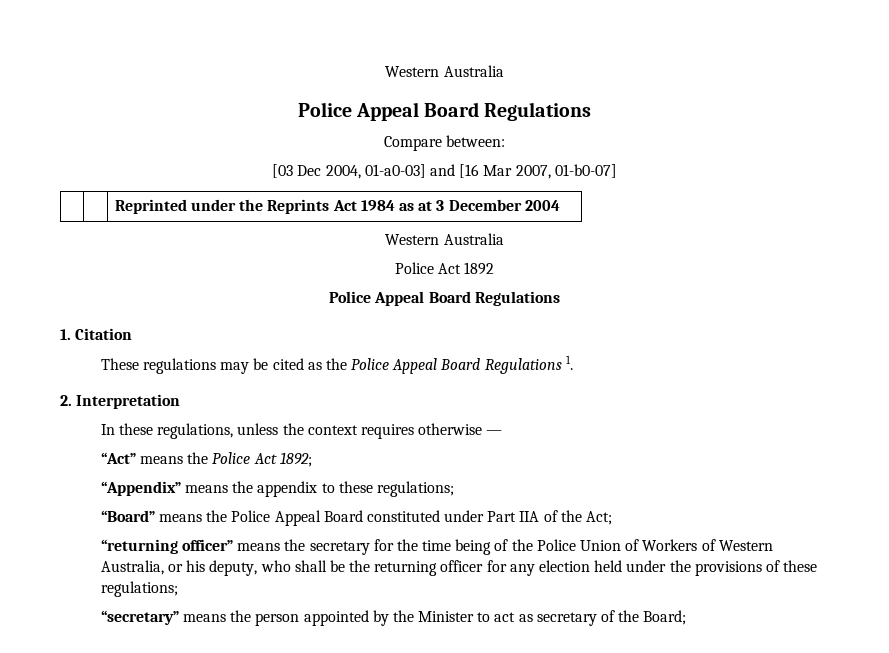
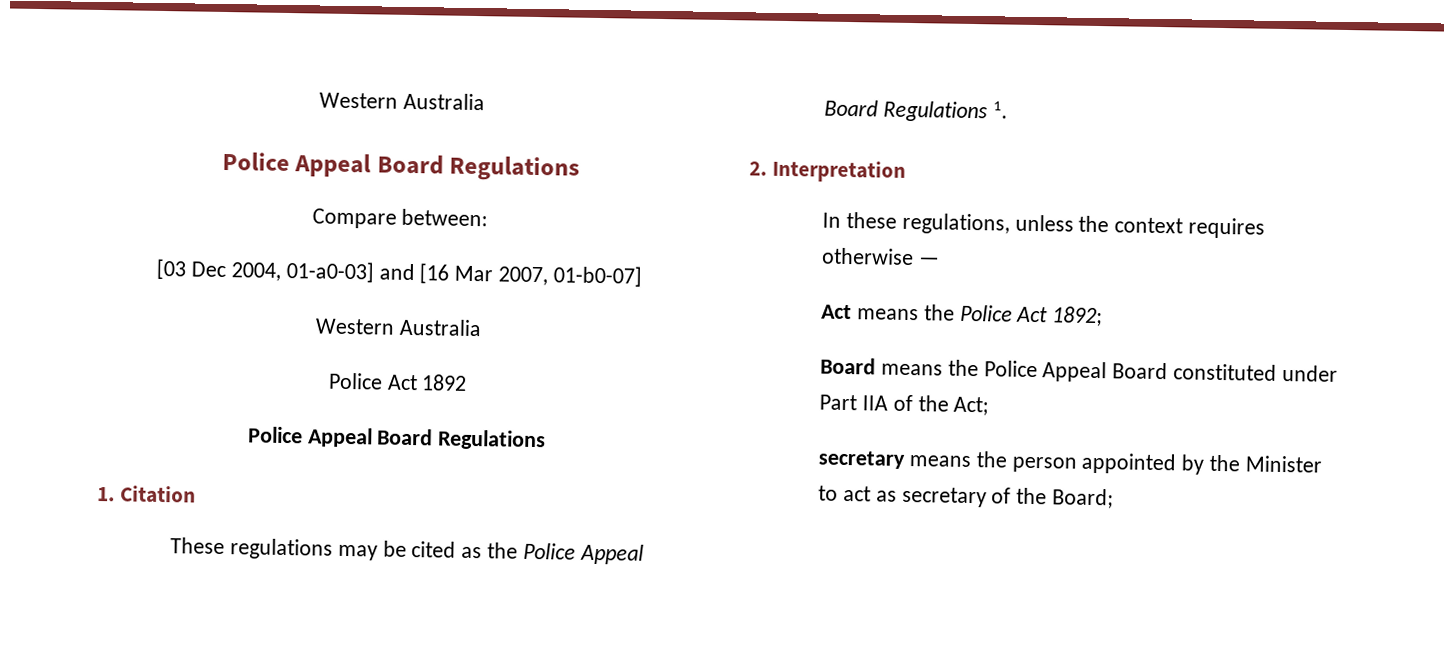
[114,199,560,214] // | | Reprinted under the Reprints Act 1984 as at 3 December 2004 -> (642, 276) none
[100,452,136,464] “Act” -> [821,304,853,320] Act
[100,481,454,497] [100,510,155,522] “Appendix” means the appendix to these regulations; // “Board” -> [820,357,877,375] Board
[100,539,773,555] [100,560,818,576] [100,581,178,597] [100,610,179,625] “returning officer” means the secretary for the time being of the Police Union of Workers of Western Australia, or his deputy, who shall be the returning officer for any election held under the provisions of these regulations; // “secretary” -> [818,450,906,469] secretary

